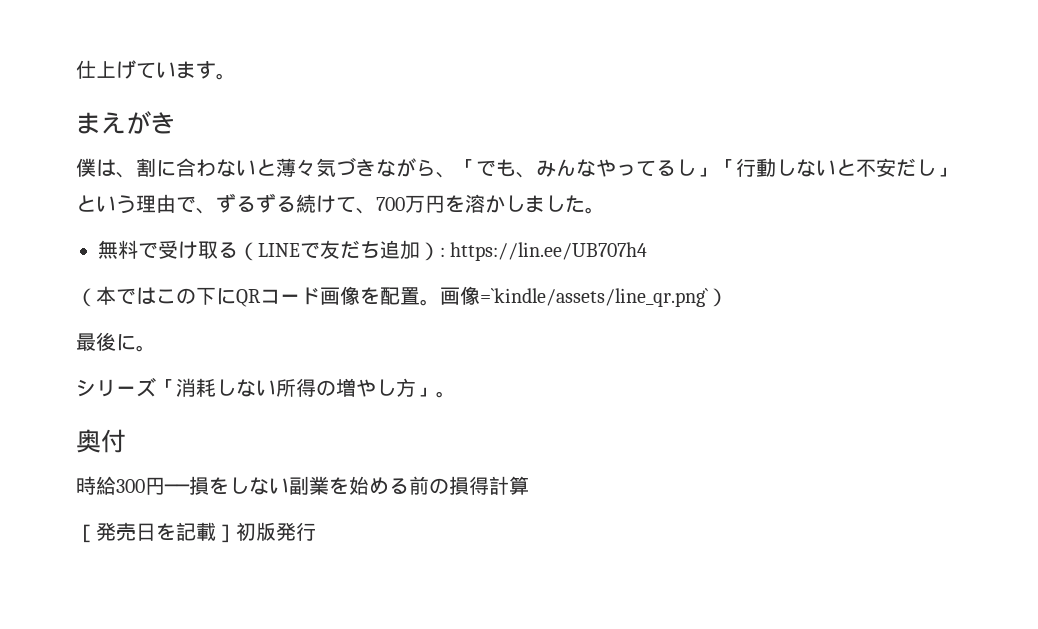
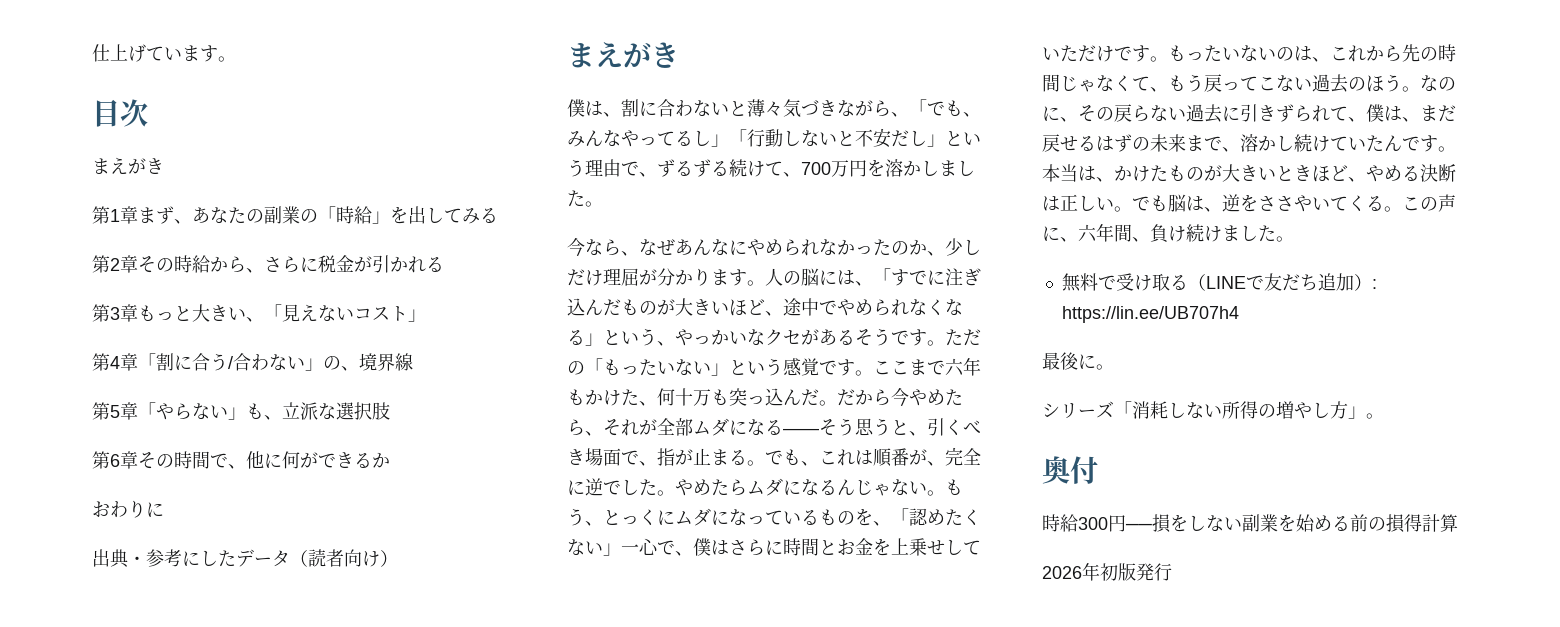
(236, 76) none -> [92,99,148,127] [92,157,164,174] [92,206,498,224] [92,255,444,273] [92,304,426,322] [92,353,413,371] [92,402,390,420] [92,451,390,469] [92,500,164,518] [92,549,398,568] // 目次 // まえがき // 第1章まず、あなたの副業の「時給」を出してみる // 第2章その時給から、さらに税金が引かれる // 第3章もっと大きい、「見えないコスト」 // 第4章「割に合う/合わない」の、境界線 // 第5章「やらない」も、立派な選択肢 // 第6章その時間で、他に何ができるか // おわりに // 出典・参考にしたデータ（読者向け）
(605, 210) none -> [567,238,981,257] [567,268,981,286] [567,298,963,316] [567,328,981,346] [567,357,981,376] [567,388,963,407] [567,418,981,436] [567,447,981,467] [567,478,963,496] [567,508,981,526] [567,538,981,556] [1042,44,1456,62] [1042,74,1456,93] [1042,104,1456,123] [1042,134,1456,152] [1042,164,1456,182] [1042,194,1456,212] [1042,223,1294,243] // 今なら、なぜあんなにやめられなかったのか、少しだけ理屈が分かります。人の脳には、「すでに注ぎ込んだものが大きいほど、途中でやめられなくなる」という、やっかいなクセがあるそうです。ただの「もったいない」という感覚です。ここまで六年もかけた、何十万も突っ込んだ。だから今やめたら、それが全部ムダになる——そう思うと、引くべき場面で、指が止まる。でも、これは順番が、完全に逆でした。やめたらムダになるんじゃない。もう、とっくにムダになっているものを、「認めたくない」一心で、僕はさらに時間とお金を上乗せしていただけです。もったいないのは、これから先の時間じゃなくて、もう戻ってこない過去のほう。なのに、その戻らない過去に引きずられて、僕は、まだ戻せるはずの未来まで、溶かし続けていたんです。本当は、かけたものが大きいときほど、やめる決断は正しい。でも脳は、逆をささやいてくる。この声に、六年間、負け続けました。
[76,286,728,307] // （本ではこの下にQRコード画像を配置。画像=`kindle/assets/line_qr.png`） -> (1239, 314) none
[76,522,236,543] ［発売日を記載］ -> [1042,562,1100,581] 2026年

